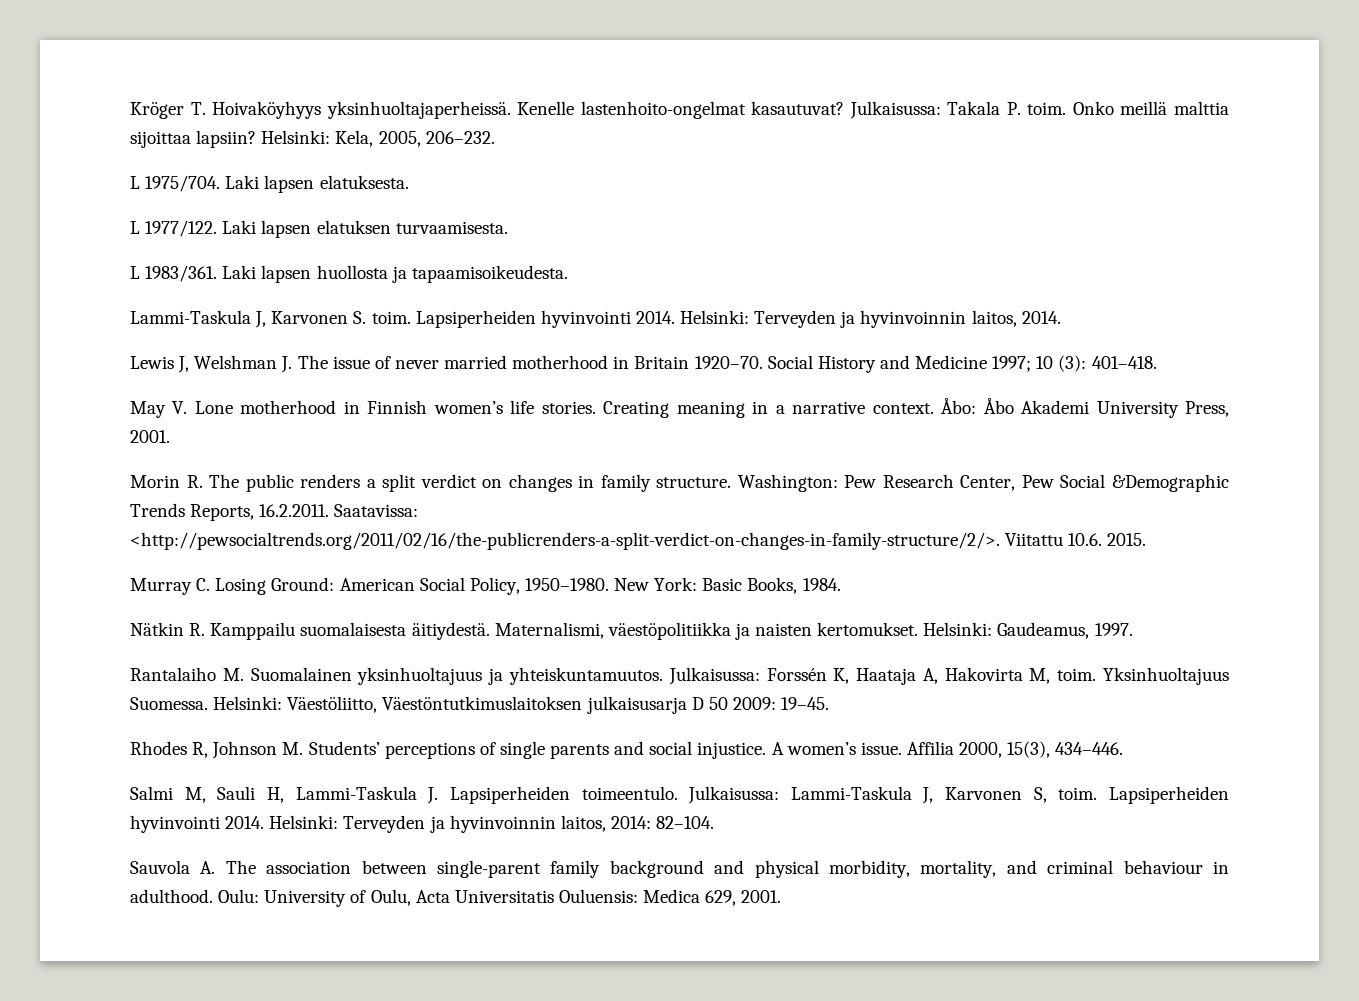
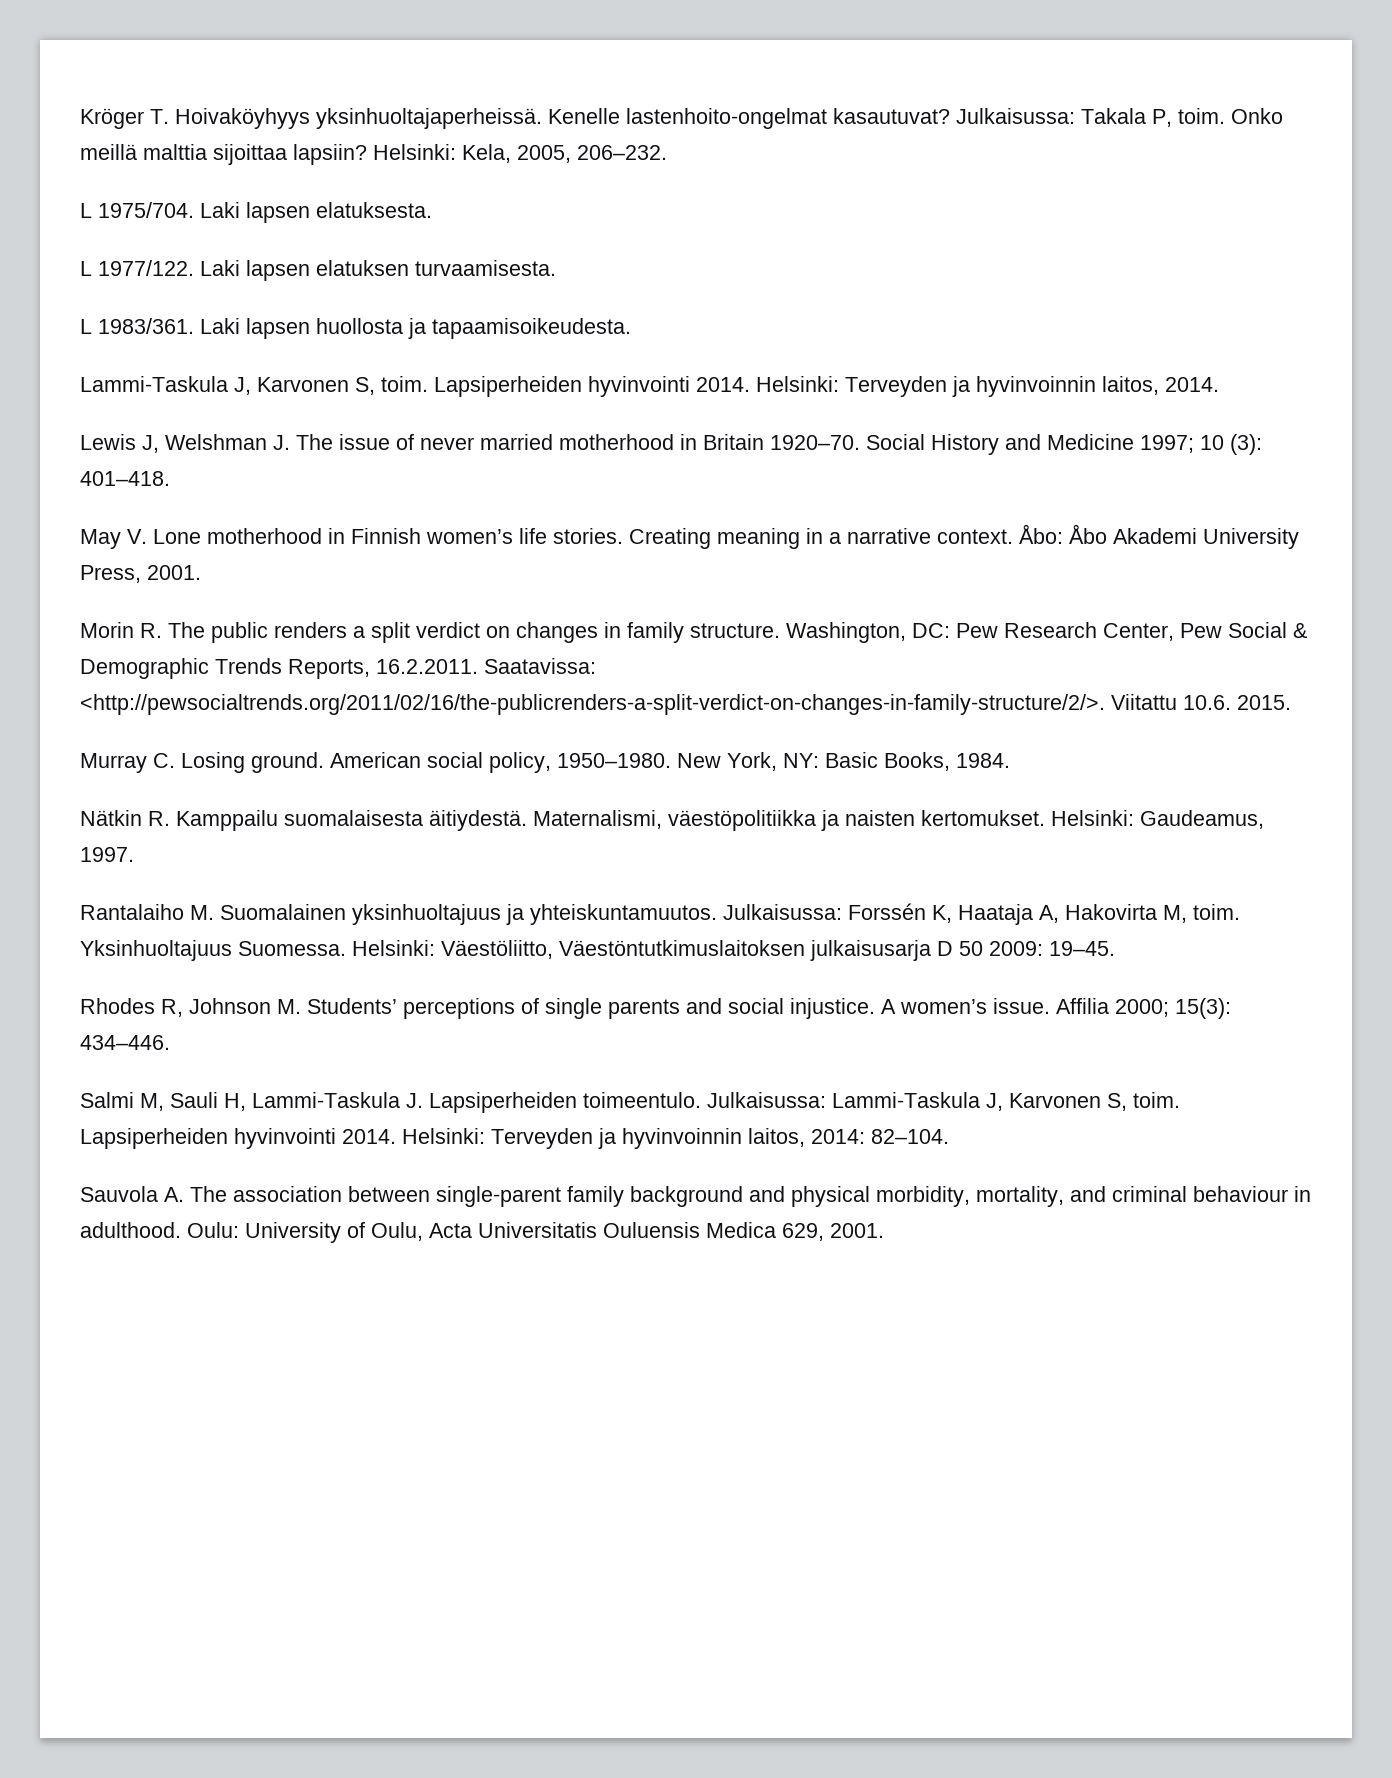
[1006,102,1021,115] P. -> [1152,109,1172,127] P,
[353,311,367,324] S. -> [355,377,375,395] S,
[737,474,838,492] Washington: -> [786,622,950,643] Washington, DC:
[1111,474,1229,492] &Demographic -> [1293,623,1307,638] [80,658,209,679] & Demographic
[271,577,698,595] Ground: American Social Policy, 1950–1980. New York: -> [251,752,819,773] ground. American social policy, 1950–1980. New York, NY:
[959,741,1051,758] 2000, 15(3), -> [1115,998,1231,1019] 2000; 15(3):
[558,889,638,903] Ouluensis: -> [603,1222,700,1238] Ouluensis

